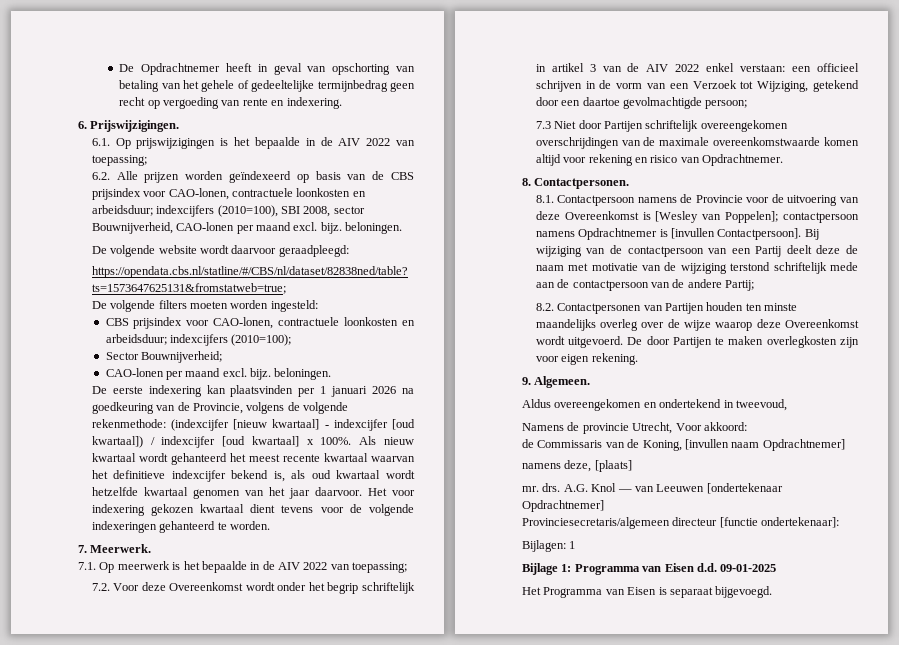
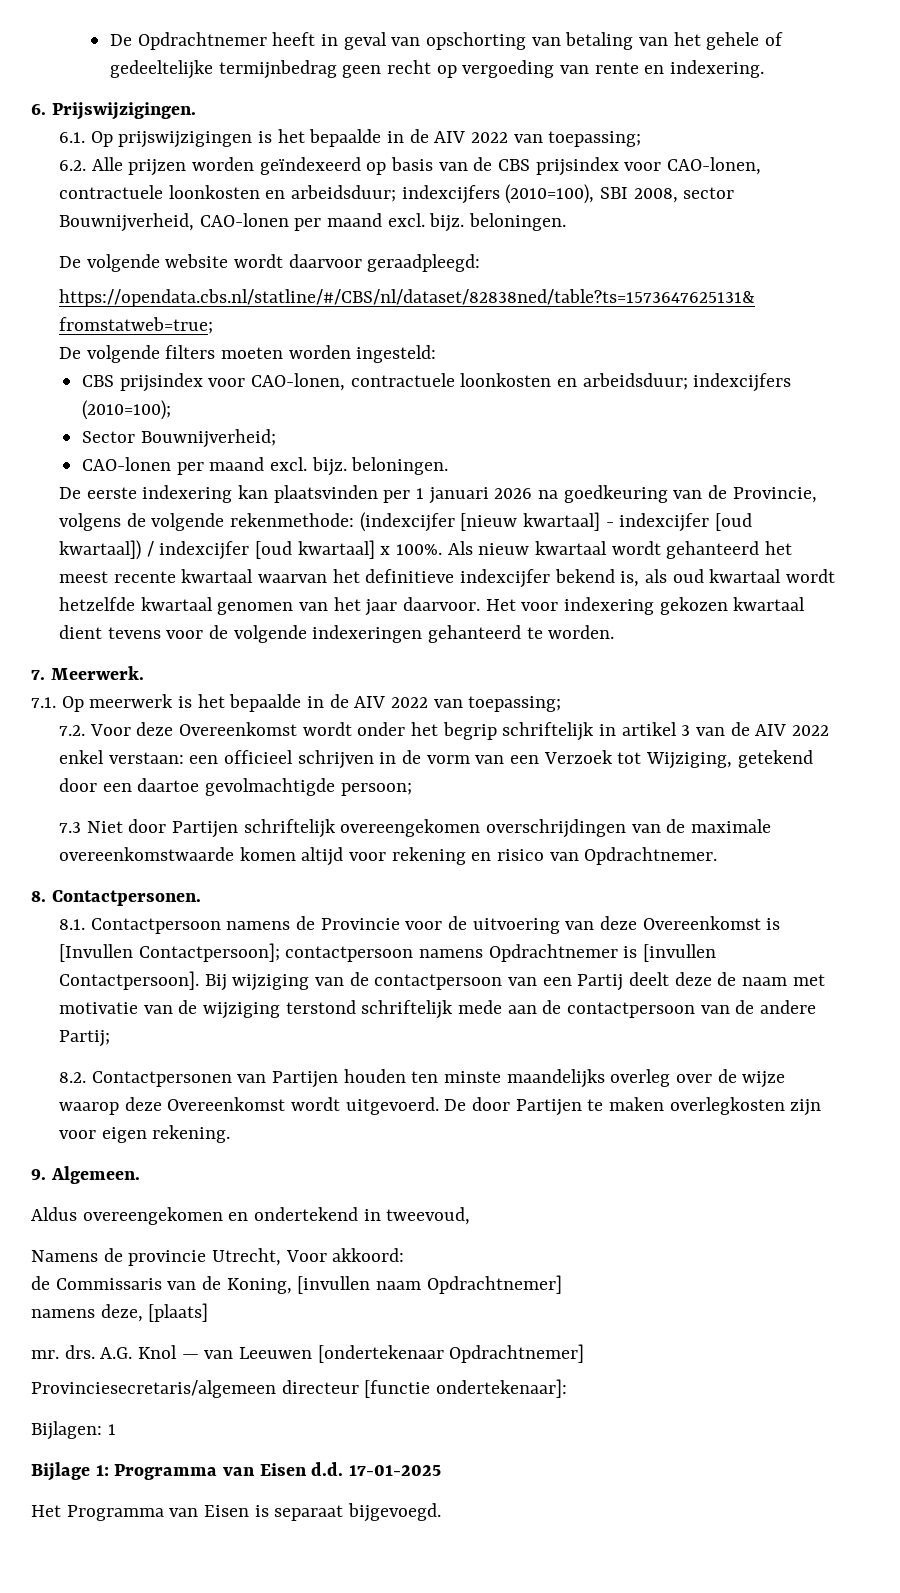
[655,211,779,223] [Wesley van Poppelen]; -> [58,943,280,962] [Invullen Contactpersoon];
[720,564,777,572] 09-01-2025 -> [349,1465,442,1476] 17-01-2025

